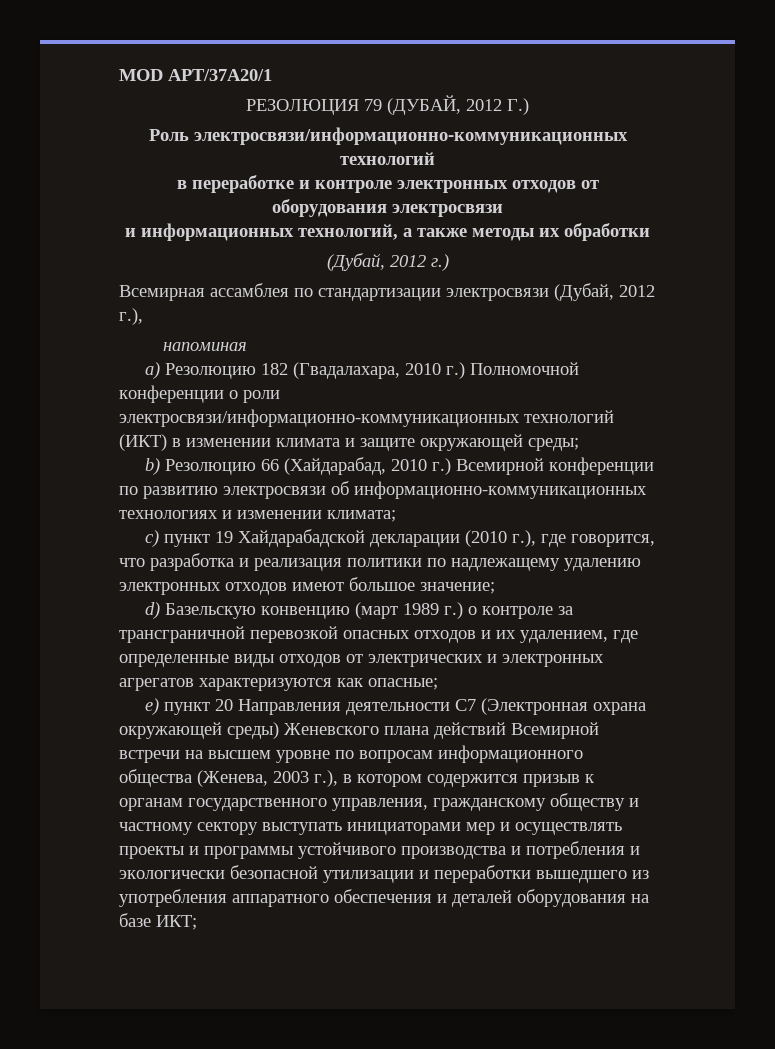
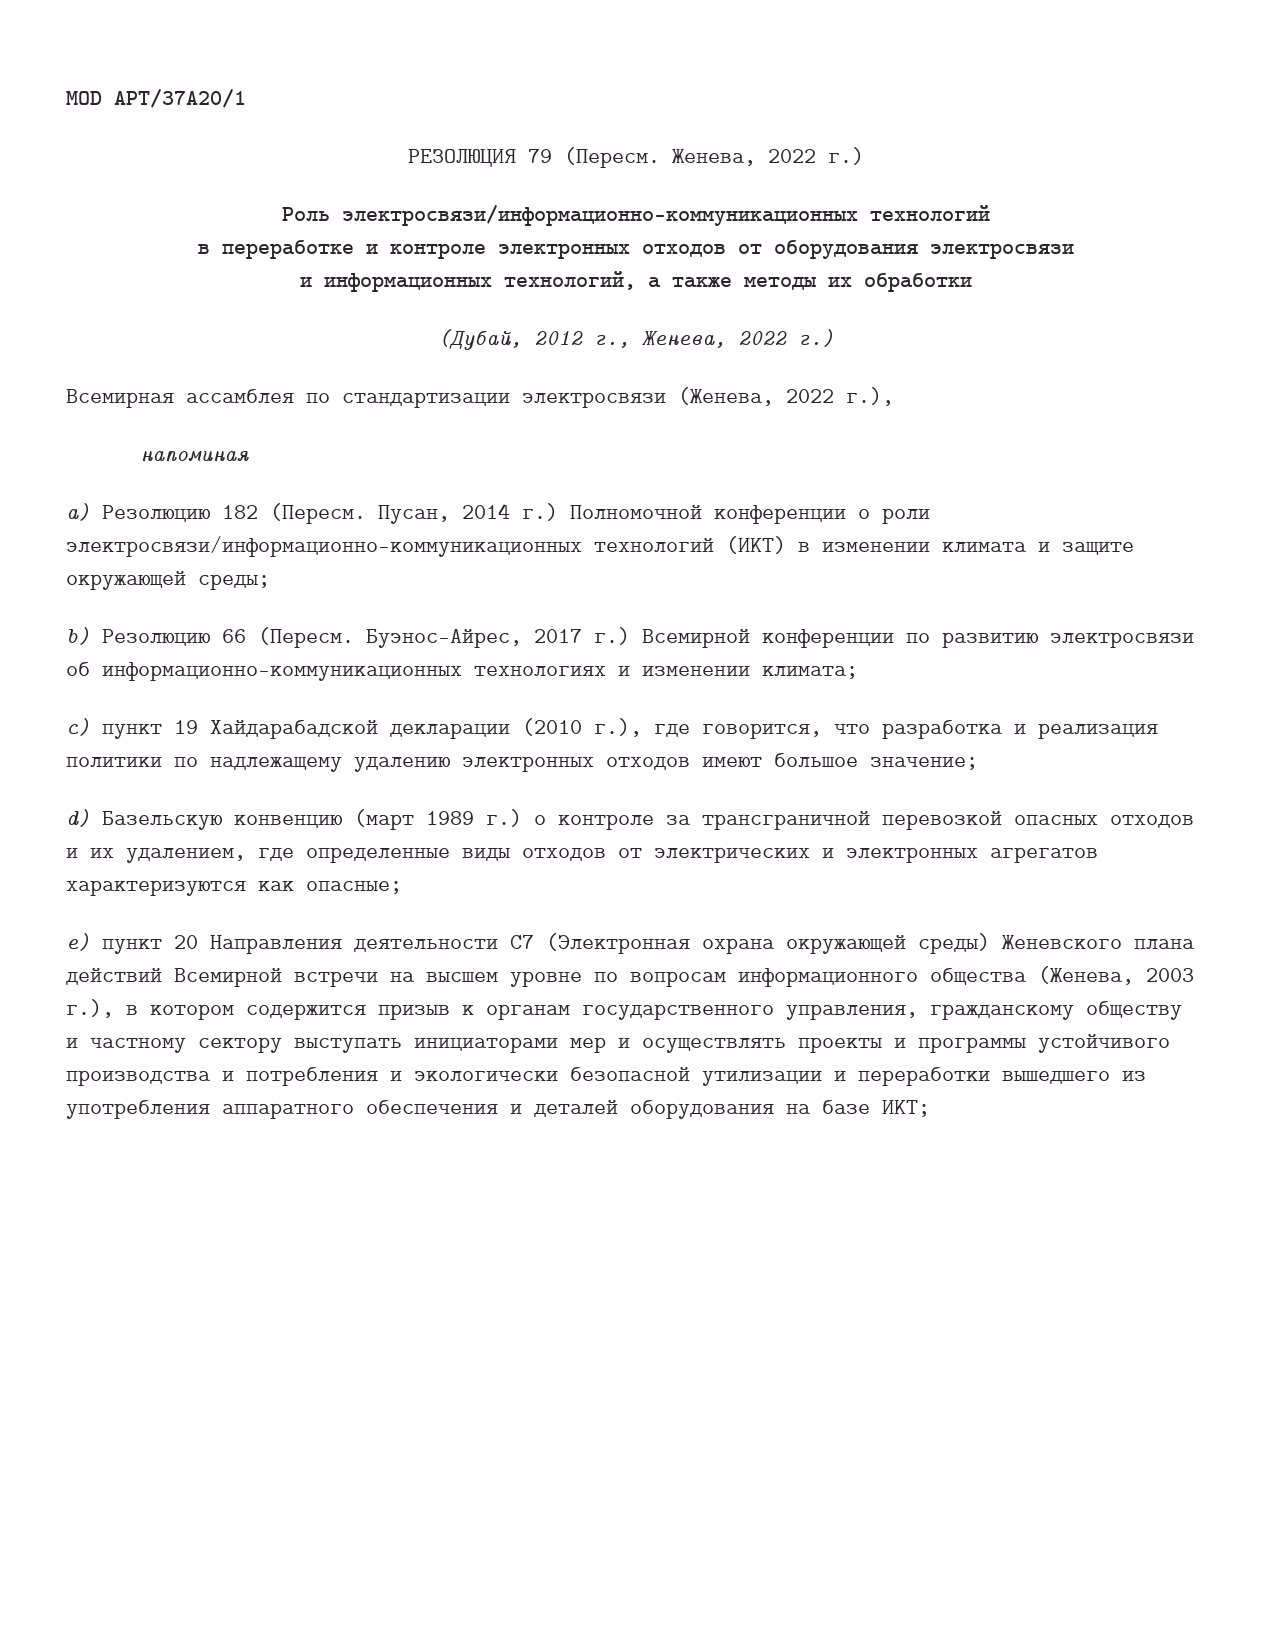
[387,95,529,115] (ДУБАЙ, 2012 Г.) -> [563,147,864,168] (Пересм. Женева, 2022 г.)
(426, 261) none -> [593,331,787,348] г., Женева, 2022
[554,283,655,301] (Дубай, 2012 -> [678,387,834,406] (Женева, 2022
[292,362,441,379] (Гвадалахара, 2010 -> [270,503,510,524] (Пересм. Пусан, 2014
[283,457,427,475] (Хайдарабад, 2010 -> [258,627,582,648] (Пересм. Буэнос-Айрес, 2017

